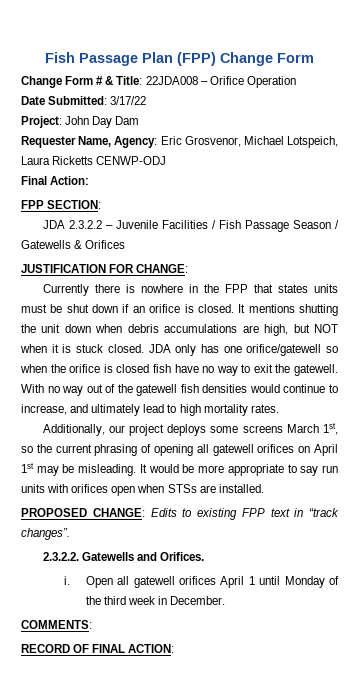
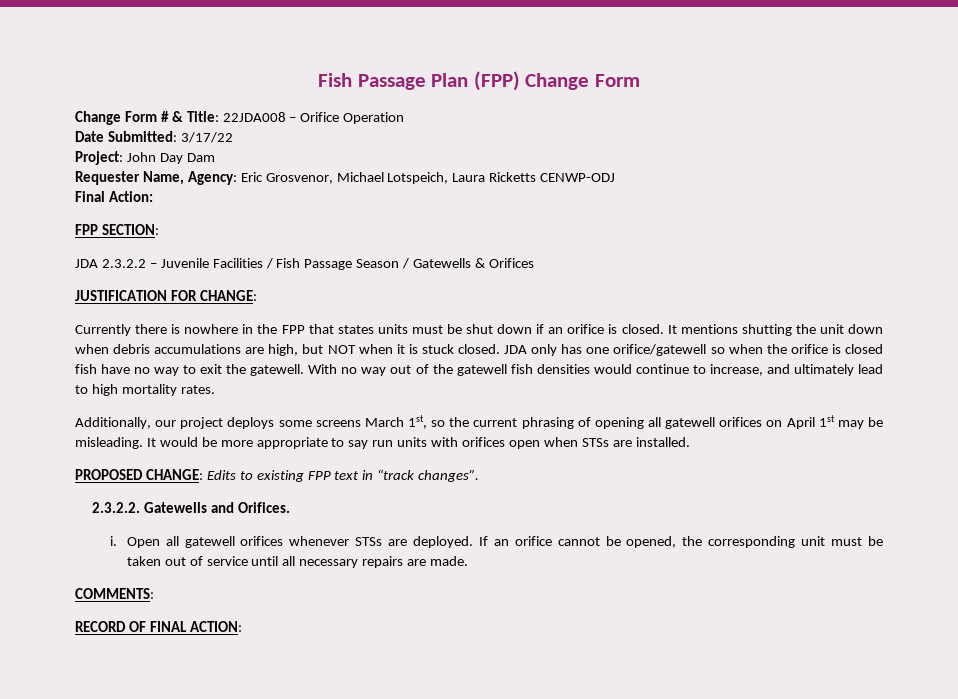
[220,576,339,588] [85,596,226,605] April 1 until Monday of the third week in December. -> [289,536,883,548] [126,556,468,568] whenever STSs are deployed. If an orifice cannot be opened, the corresponding unit must be taken out of service until all necessary repairs are made.

